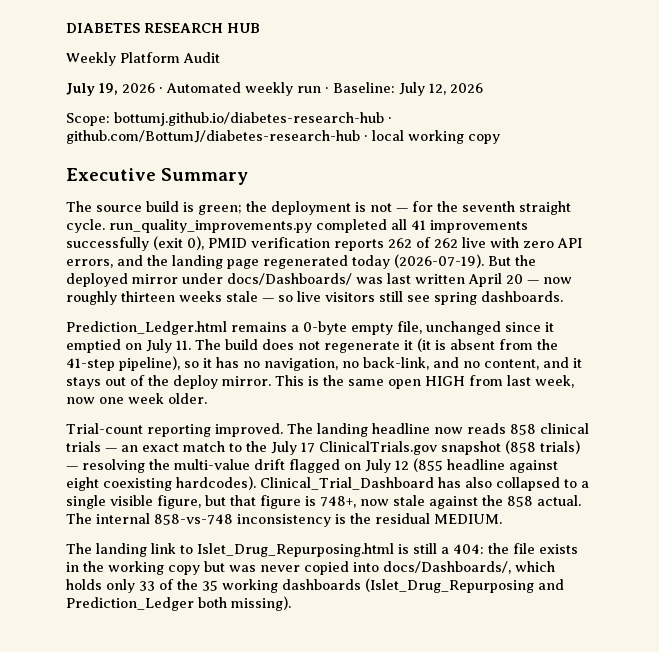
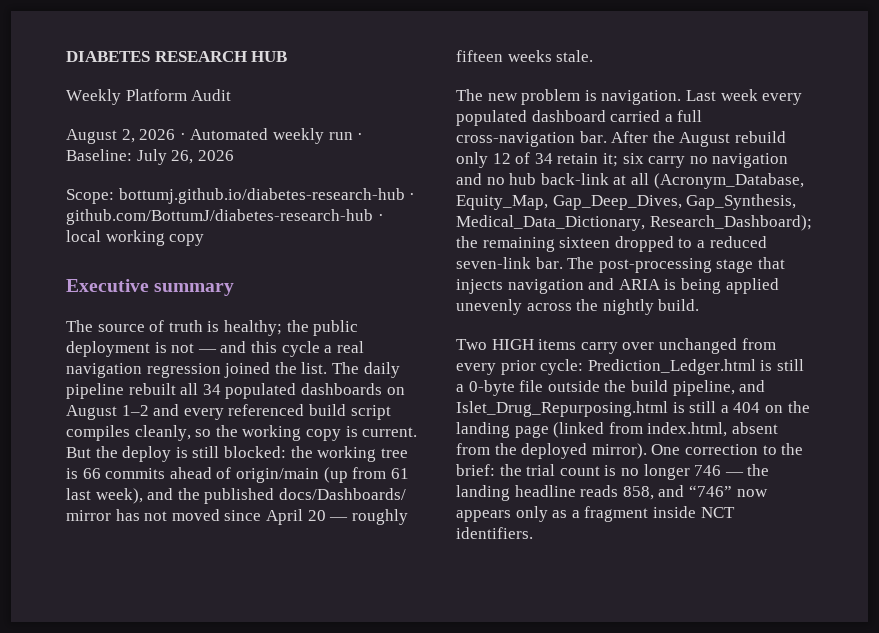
[66,83,118,96] July 19, -> [66,129,135,144] August 2,
[429,83,446,95] 12, -> [171,150,194,164] 26,
[161,168,248,185] Summary -> [154,283,235,296] summary
[146,201,571,215] [66,219,528,233] [66,236,582,251] [66,254,536,269] [66,273,572,287] [66,291,563,305] [66,321,554,335] [66,338,558,353] [66,356,582,371] [66,375,574,389] [66,393,207,404] [66,423,589,437] [66,440,580,455] [66,458,558,473] [66,476,589,491] [66,495,581,509] [66,513,502,527] [66,543,578,557] [66,561,555,575] [66,578,564,593] [66,596,291,611] build is green; the deployment is not — for the seventh straight cycle. run_quality_improvements.py completed all 41 improvements successfully (exit 0), PMID verification reports 262 of 262 live with zero API errors, and the landing page regenerated today (2026-07-19). But the deployed mirror under docs/Dashboards/ was last written April 20 — now roughly thirteen weeks stale — so live visitors still see spring dashboards. // Prediction_Ledger.html remains a 0-byte empty file, unchanged since it emptied on July 11. The build does not regenerate it (it is absent from the 41-step pipeline), so it has no navigation, no back-link, and no content, and it stays out of the deploy mirror. This is the same open HIGH from last week, now one week older. // Trial-count reporting improved. The landing headline now reads 858 clinical trials — an exact match to the July 17 ClinicalTrials.gov snapshot (858 trials) — resolving the multi-value drift flagged on July 12 (855 headline against eight coexisting hardcodes). Clinical_Trial_Dashboard has also collapsed to a single visible figure, but that figure is 748+, now stale against the 858 actual. The internal 858-vs-748 inconsistency is the residual MEDIUM. // The landing link to Islet_Drug_Repurposing.html is still a 404: the file exists in the working copy but was never copied into docs/Dashboards/, which holds only 33 of the 35 working dashboards (Islet_Drug_Repurposing and Prediction_Ledger both missing). -> [149,320,359,336] [66,341,364,357] [66,362,400,378] [66,383,405,399] [66,404,391,420] [66,425,418,441] [66,446,408,462] [66,467,409,483] [66,488,406,504] [66,509,408,525] [456,50,594,62] [456,89,803,105] [456,110,703,126] [456,131,786,147] [456,152,789,168] [456,173,804,189] [456,194,797,210] [456,215,812,231] [456,236,767,252] [456,257,785,273] [456,278,779,294] [456,299,700,315] [456,338,776,354] [456,359,804,375] [456,380,766,396] [456,401,810,417] [456,422,778,438] [456,443,804,459] [456,464,770,480] [456,485,768,501] [456,506,735,522] [456,527,533,539] of truth is healthy; the public deployment is not — and this cycle a real navigation regression joined the list. The daily pipeline rebuilt all 34 populated dashboards on August 1–2 and every referenced build script compiles cleanly, so the working copy is current. But the deploy is still blocked: the working tree is 66 commits ahead of origin/main (up from 61 last week), and the published docs/Dashboards/ mirror has not moved since April 20 — roughly fifteen weeks stale. // The new problem is navigation. Last week every populated dashboard carried a full cross-navigation bar. After the August rebuild only 12 of 34 retain it; six carry no navigation and no hub back-link at all (Acronym_Database, Equity_Map, Gap_Deep_Dives, Gap_Synthesis, Medical_Data_Dictionary, Research_Dashboard); the remaining sixteen dropped to a reduced seven-link bar. The post-processing stage that injects navigation and ARIA is being applied unevenly across the nightly build. // Two HIGH items carry over unchanged from every prior cycle: Prediction_Ledger.html is still a 0-byte file outside the build pipeline, and Islet_Drug_Repurposing.html is still a 404 on the landing page (linked from index.html, absent from the deployed mirror). One correction to the brief: the trial count is no longer 746 — the landing headline reads 858, and “746” now appears only as a fragment inside NCT identifiers.

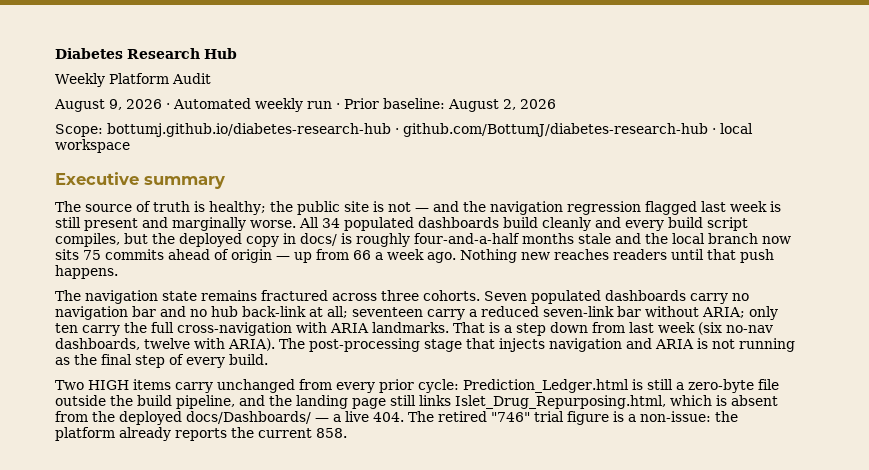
[66,51,288,62] DIABETES RESEARCH HUB -> [55,48,237,59] Diabetes Research Hub
[121,129,135,143] 2, -> [109,99,122,110] 9,
[66,149,194,165] Baseline: July 26, -> [344,98,516,112] Prior baseline: August 2,
[105,230,205,246] working copy -> [55,139,130,153] workspace
[66,341,150,357] deployment -> [344,201,369,212] site
[250,341,364,357] [66,362,400,378] [66,383,405,399] [66,405,149,420] this cycle a real navigation regression joined the list. The daily pipeline rebuilt all 34 populated dashboards on August 1–2 -> [463,201,781,215] [55,217,591,231] the navigation regression flagged last week is still present and marginally worse. All 34 populated dashboards build cleanly
[228,404,305,416] referenced -> (664, 225) none
[66,425,418,441] [66,446,408,462] [66,467,409,483] [66,488,406,504] [66,509,408,525] [456,50,594,62] [456,89,803,105] [456,110,703,126] [456,131,786,147] [456,152,644,168] compiles cleanly, so the working copy is current. But the deploy is still blocked: the working tree is 66 commits ahead of origin/main (up from 61 last week), and the published docs/Dashboards/ mirror has not moved since April 20 — roughly fifteen weeks stale. // The new problem is navigation. Last week every populated dashboard carried a full cross-navigation bar. After the August rebuild only 12 of 34 retain it; six -> [55,233,791,247] [55,249,774,263] [55,265,118,279] [55,290,686,304] compiles, but the deployed copy in docs/ is roughly four-and-a-half months stale and the local branch now sits 75 commits ahead of origin — up from 66 a week ago. Nothing new reaches readers until that push happens. // The navigation state remains fractured across three cohorts. Seven populated dashboards
(789, 160) none -> [132,306,156,317] bar
[630,173,804,189] [456,194,797,210] [456,215,812,231] [456,236,767,252] [456,257,563,269] all (Acronym_Database, Equity_Map, Gap_Deep_Dives, Gap_Synthesis, Medical_Data_Dictionary, Research_Dashboard); the remaining sixteen dropped to a reduced seven-link bar. -> [327,306,778,320] [55,322,773,336] [55,338,275,351] all; seventeen carry a reduced seven-link bar without ARIA; only ten carry the full cross-navigation with ARIA landmarks. That is a step down from last week (six no-nav dashboards, twelve with ARIA).
[680,278,779,294] [456,299,654,315] being applied unevenly across the nightly -> [712,338,795,352] [55,354,225,368] not running as the final step of every
[622,342,655,350] over -> (213, 387) none
[468,380,515,396] 0-byte -> [687,379,754,393] zero-byte
[456,401,810,417] [456,422,778,438] [456,443,804,459] [456,464,770,480] [456,485,768,501] [456,506,735,522] [456,527,533,539] Islet_Drug_Repurposing.html is still a 404 on the landing page (linked from index.html, absent from the deployed mirror). One correction to the brief: the trial count is no longer 746 — the landing headline reads 858, and “746” now appears only as a fragment inside NCT identifiers. -> [269,395,778,409] [55,411,738,425] [55,427,347,441] the landing page still links Islet_Drug_Repurposing.html, which is absent from the deployed docs/Dashboards/ — a live 404. The retired "746" trial figure is a non-issue: the platform already reports the current 858.

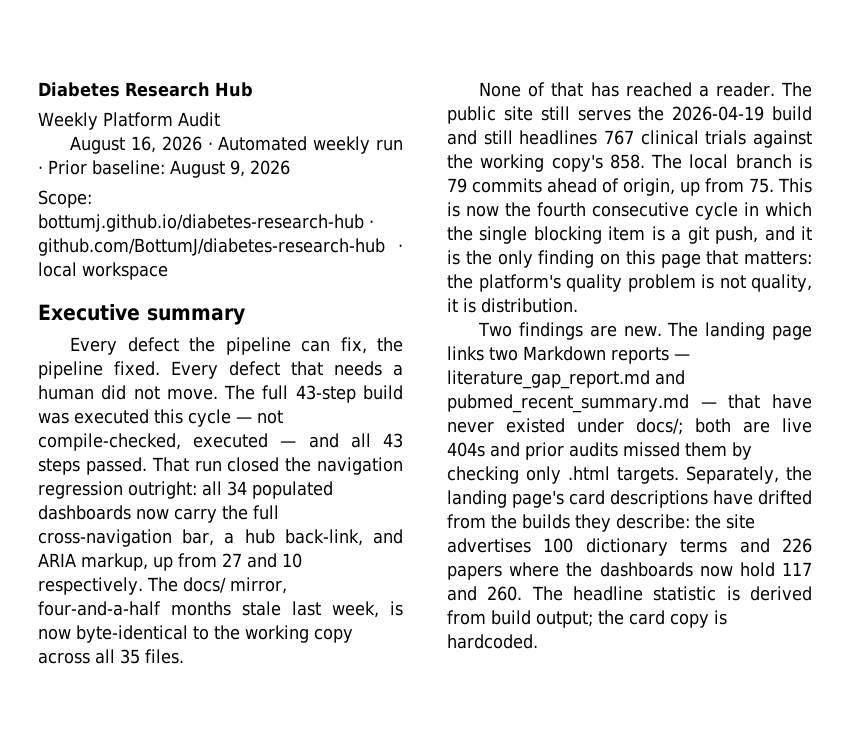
[109,99,122,110] 9, -> [130,136,156,153] 16,
[503,99,516,110] 2, -> [230,160,245,177] 9,
[55,201,781,215] [55,217,748,231] [55,233,791,247] [55,249,774,263] [55,265,118,279] [55,290,749,304] [55,306,778,320] [55,322,773,336] [55,338,795,352] [55,354,268,368] [55,379,779,393] [55,395,778,409] [55,411,738,425] [55,427,347,441] The source of truth is healthy; the public site is not — and the navigation regression flagged last week is still present and marginally worse. All 34 populated dashboards build cleanly and every build script compiles, but the deployed copy in docs/ is roughly four-and-a-half months stale and the local branch now sits 75 commits ahead of origin — up from 66 a week ago. Nothing new reaches readers until that push happens. // The navigation state remains fractured across three cohorts. Seven populated dashboards carry no navigation bar and no hub back-link at all; seventeen carry a reduced seven-link bar without ARIA; only ten carry the full cross-navigation with ARIA landmarks. That is a step down from last week (six no-nav dashboards, twelve with ARIA). The post-processing stage that injects navigation and ARIA is not running as the final step of every build. // Two HIGH items carry unchanged from every prior cycle: Prediction_Ledger.html is still a zero-byte file outside the build pipeline, and the landing page still links Islet_Drug_Repurposing.html, which is absent from the deployed docs/Dashboards/ — a live 404. The retired "746" trial figure is a non-issue: the platform already reports the current 858. -> [70,337,404,355] [38,361,403,379] [38,385,403,403] [38,409,283,427] [38,433,403,451] [38,457,404,475] [38,481,333,499] [38,505,279,523] [38,529,403,547] [38,553,302,571] [38,577,287,595] [38,601,404,618] [38,625,353,643] [38,649,184,664] [479,82,812,97] [447,106,812,124] [447,130,812,148] [447,154,812,172] [447,178,812,196] [447,202,812,220] [447,226,813,244] [447,250,812,268] [447,274,812,292] [447,298,578,313] [478,322,812,340] [447,346,690,364] [447,370,685,389] [447,394,812,413] [447,418,812,435] [447,442,752,460] [447,466,812,484] [447,490,812,508] [447,514,755,532] [447,538,812,556] [447,562,812,580] [447,586,812,601] [447,610,727,628] [447,634,538,649] Every defect the pipeline can fix, the pipeline fixed. Every defect that needs a human did not move. The full 43-step build was executed this cycle — not compile-checked, executed — and all 43 steps passed. That run closed the navigation regression outright: all 34 populated dashboards now carry the full cross-navigation bar, a hub back-link, and ARIA markup, up from 27 and 10 respectively. The docs/ mirror, four-and-a-half months stale last week, is now byte-identical to the working copy across all 35 files. // None of that has reached a reader. The public site still serves the 2026-04-19 build and still headlines 767 clinical trials against the working copy's 858. The local branch is 79 commits ahead of origin, up from 75. This is now the fourth consecutive cycle in which the single blocking item is a git push, and it is the only finding on this page that matters: the platform's quality problem is not quality, it is distribution. // Two findings are new. The landing page links two Markdown reports — literature_gap_report.md and pubmed_recent_summary.md — that have never existed under docs/; both are live 404s and prior audits missed them by checking only .html targets. Separately, the landing page's card descriptions have drifted from the builds they describe: the site advertises 100 dictionary terms and 226 papers where the dashboards now hold 117 and 260. The headline statistic is derived from build output; the card copy is hardcoded.

